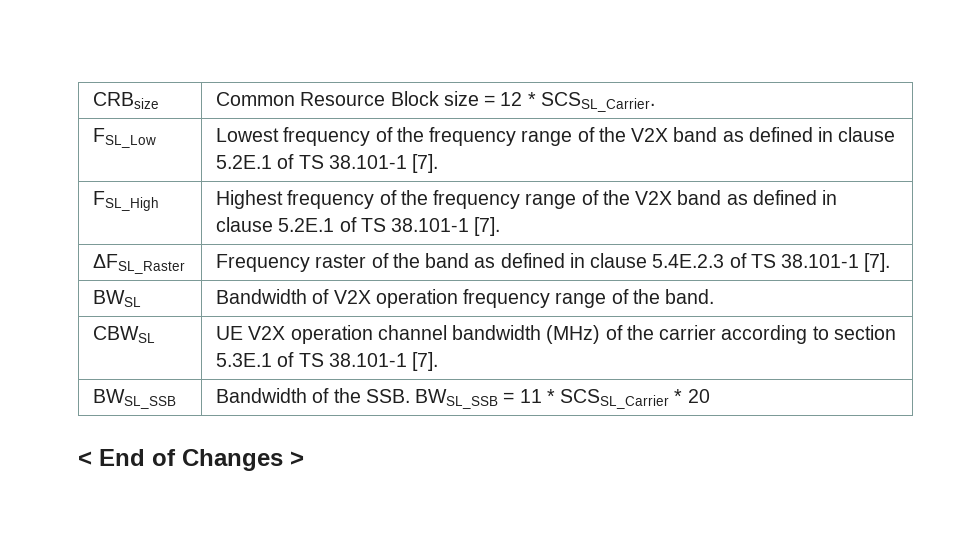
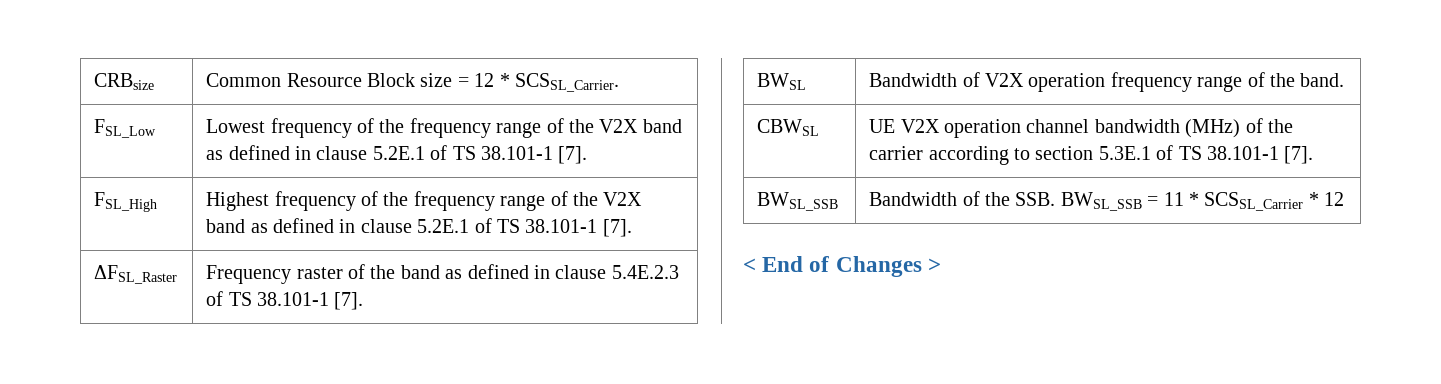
[687,389,710,403] 20 -> [1324,192,1345,206] 12

